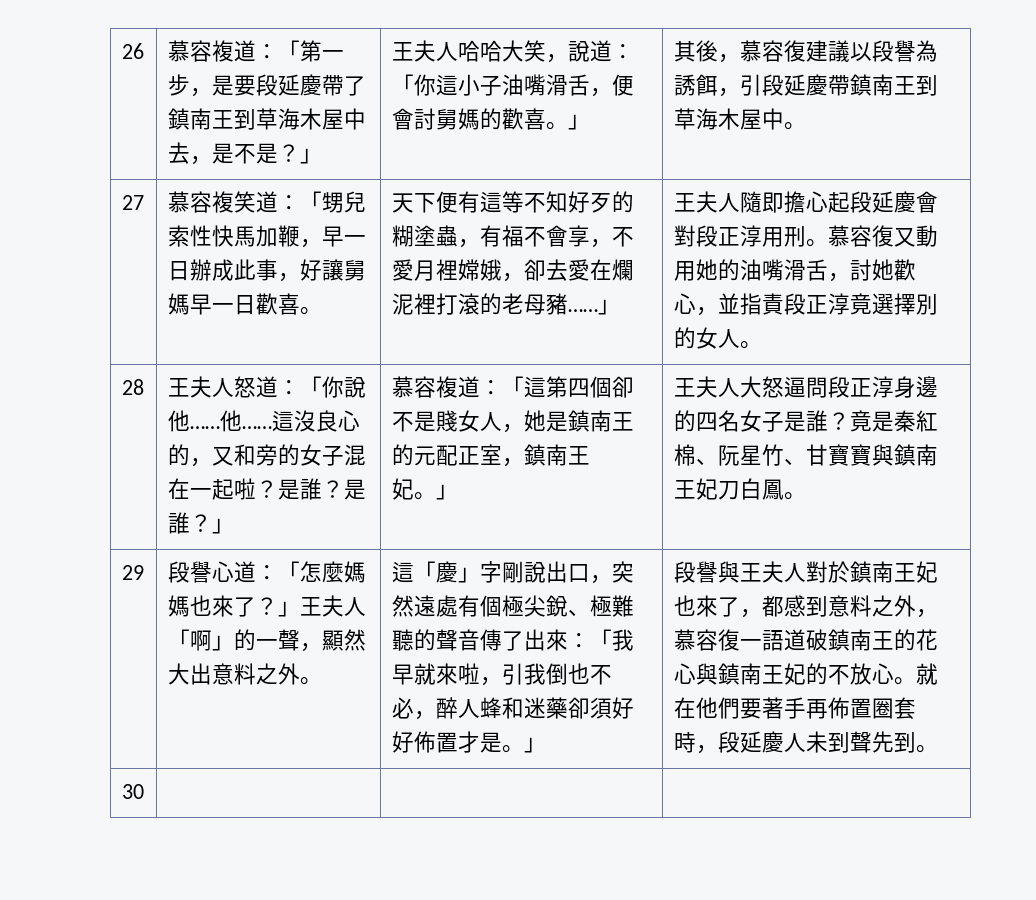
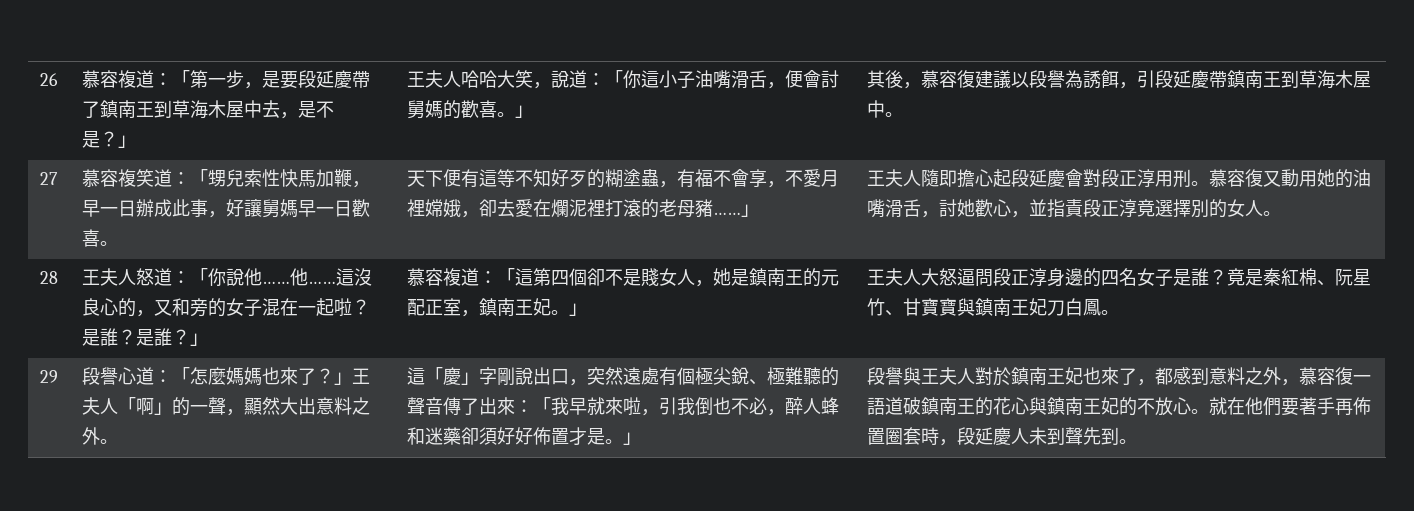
[121,784,144,799] // 30 | | | -> (1137, 441) none

